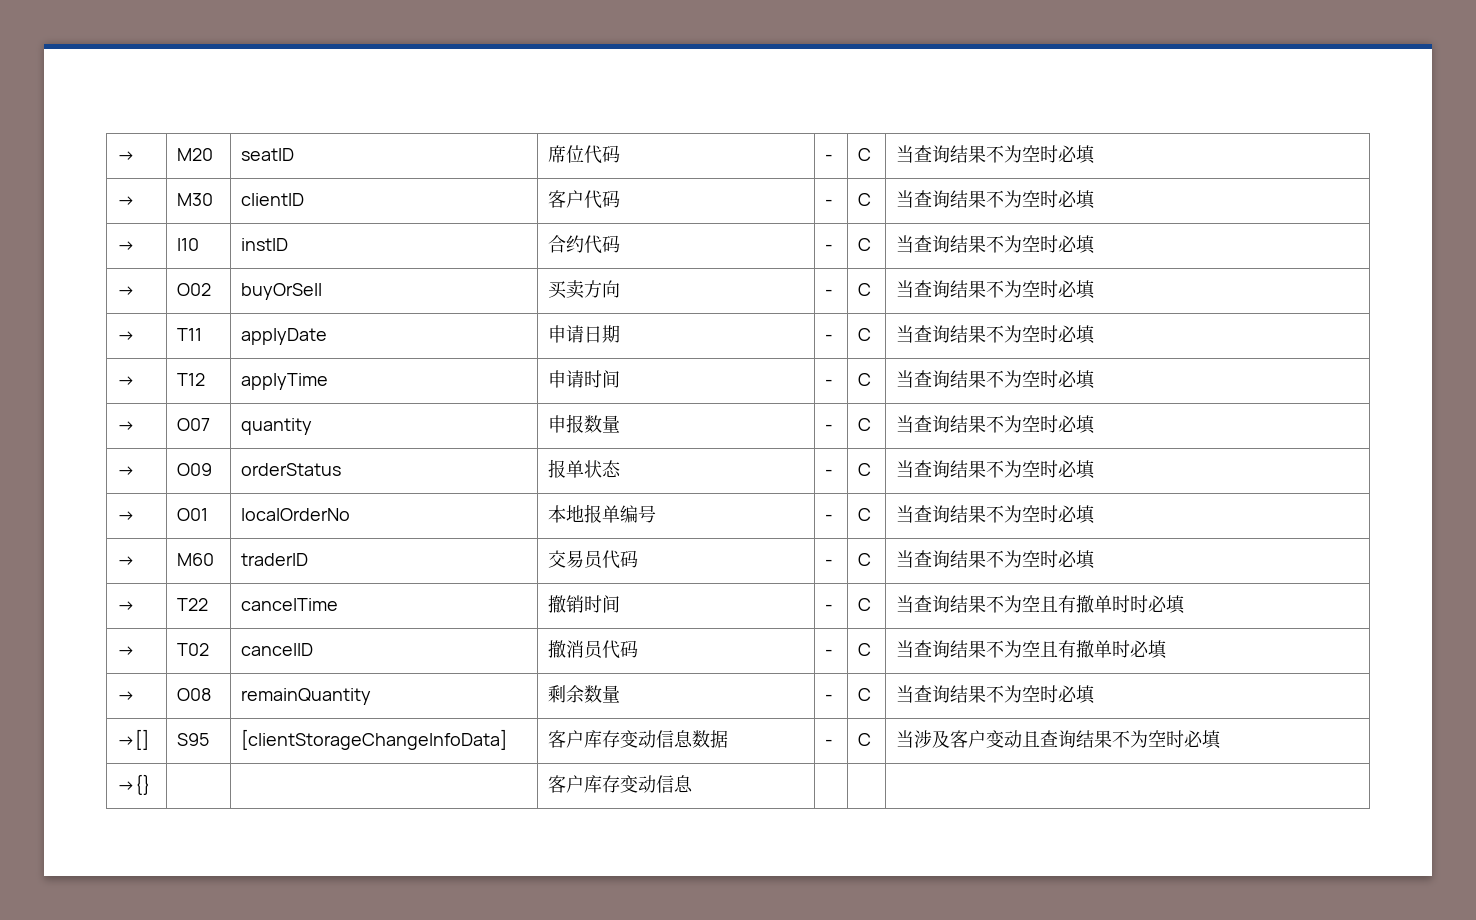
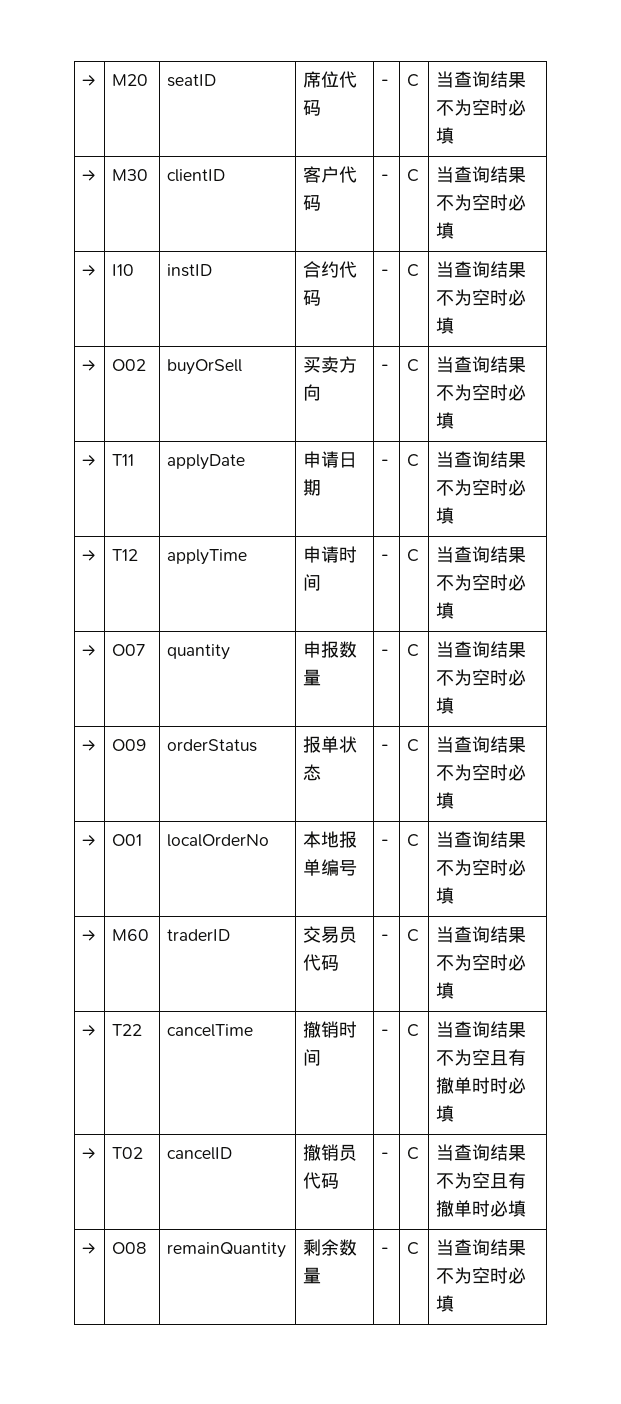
[565,640,584,658] 消 -> [321,1144,340,1161] 销
[116,729,149,750] [176,733,209,746] [240,729,507,750] [547,730,728,748] [824,739,833,746] [857,733,871,746] [895,730,1222,749] [116,774,151,795] [547,775,693,793] // →[] | S95 | [clientStorageChangeInfoData] | 客户库存变动信息数据 | - | C | 当涉及客户变动且查询结果不为空时必填 // →{} | | | 客户库存变动信息 | | | -> (455, 1303) none

